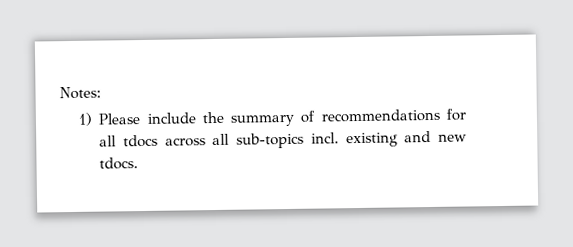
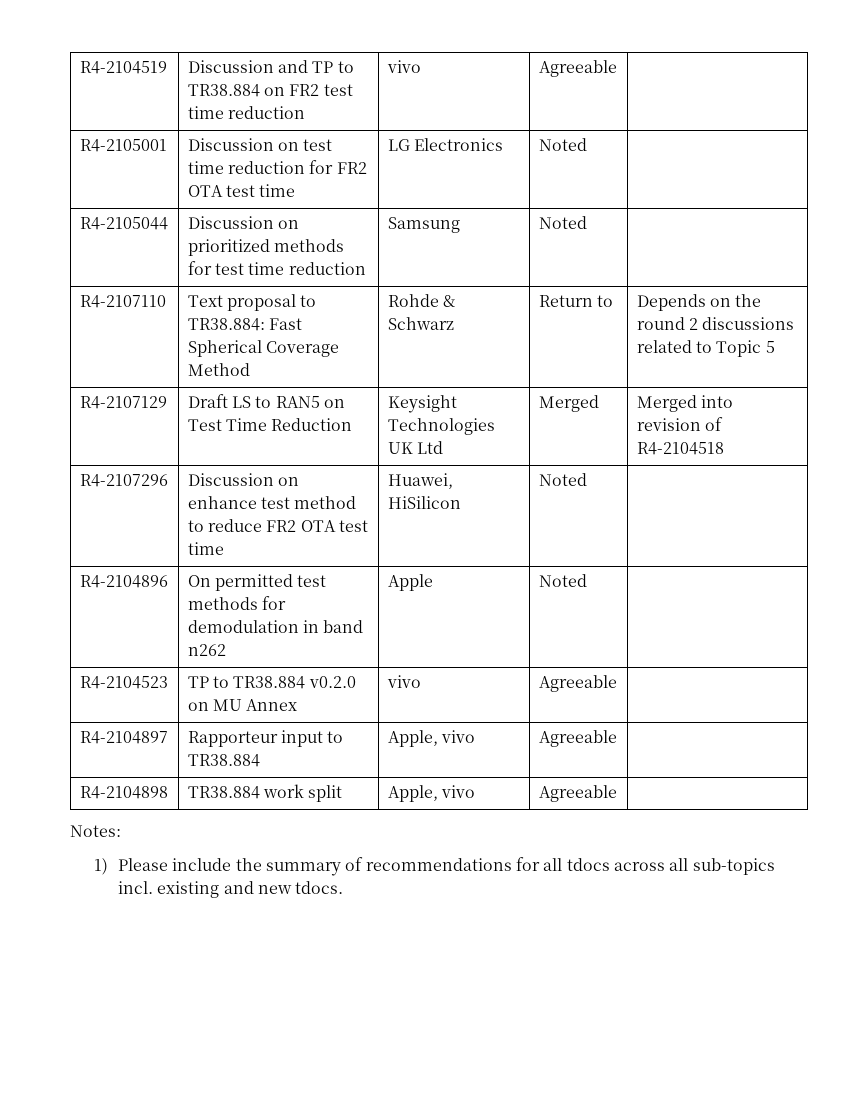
(59, 93) none -> [79,61,167,74] [187,60,354,73] [187,84,353,97] [187,106,306,119] [386,60,421,73] [538,60,617,77] [79,139,167,152] [187,138,333,151] [187,160,367,174] [187,184,296,197] [387,138,504,151] [538,138,587,151] [79,217,168,230] [187,216,300,229] [187,239,345,256] [187,261,366,275] [387,217,460,233] [538,216,587,229] [79,295,166,308] [187,294,317,311] [187,318,303,331] [187,340,340,357] [187,363,250,376] [387,294,456,307] [387,317,454,330] [538,295,614,307] [636,294,762,311] [636,317,795,330] [636,340,775,357] [79,396,167,409] [187,394,346,408] [187,418,353,431] [387,395,457,413] [387,418,495,435] [387,441,444,454] [538,395,599,412] [636,395,734,412] [636,417,724,431] [636,442,724,455] [79,474,168,487] [187,473,300,486] [187,496,357,509] [187,519,369,532] [187,542,224,555] [387,473,453,489] [387,496,461,509] [538,473,587,486] [79,575,168,588] [187,574,327,591] [187,596,287,610] [187,620,364,633] [187,644,226,656] [387,574,433,591] [538,574,587,587] [79,676,168,689] [187,676,356,689] [187,699,298,711] [386,675,421,688] [538,675,617,692] [79,731,168,744] [187,730,344,747] [187,754,260,767] [387,730,476,747] [538,730,617,747] [79,786,168,799] [187,784,343,802] [387,785,476,802] [538,785,617,802] R4-2104519 | Discussion and TP to TR38.884 on FR2 test time reduction | vivo | Agreeable | // R4-2105001 | Discussion on test time reduction for FR2 OTA test time | LG Electronics | Noted | // R4-2105044 | Discussion on prioritized methods for test time reduction | Samsung | Noted | // R4-2107110 | Text proposal to TR38.884: Fast Spherical Coverage Method | Rohde & Schwarz | Return to | Depends on the round 2 discussions related to Topic 5 // R4-2107129 | Draft LS to RAN5 on Test Time Reduction | Keysight Technologies UK Ltd | Merged | Merged into revision of R4-2104518 // R4-2107296 | Discussion on enhance test method to reduce FR2 OTA test time | Huawei, HiSilicon | Noted | // R4-2104896 | On permitted test methods for demodulation in band n262 | Apple | Noted | // R4-2104523 | TP to TR38.884 v0.2.0 on MU Annex | vivo | Agreeable | // R4-2104897 | Rapporteur input to TR38.884 | Apple, vivo | Agreeable | // R4-2104898 | TR38.884 work split | Apple, vivo | Agreeable | //

